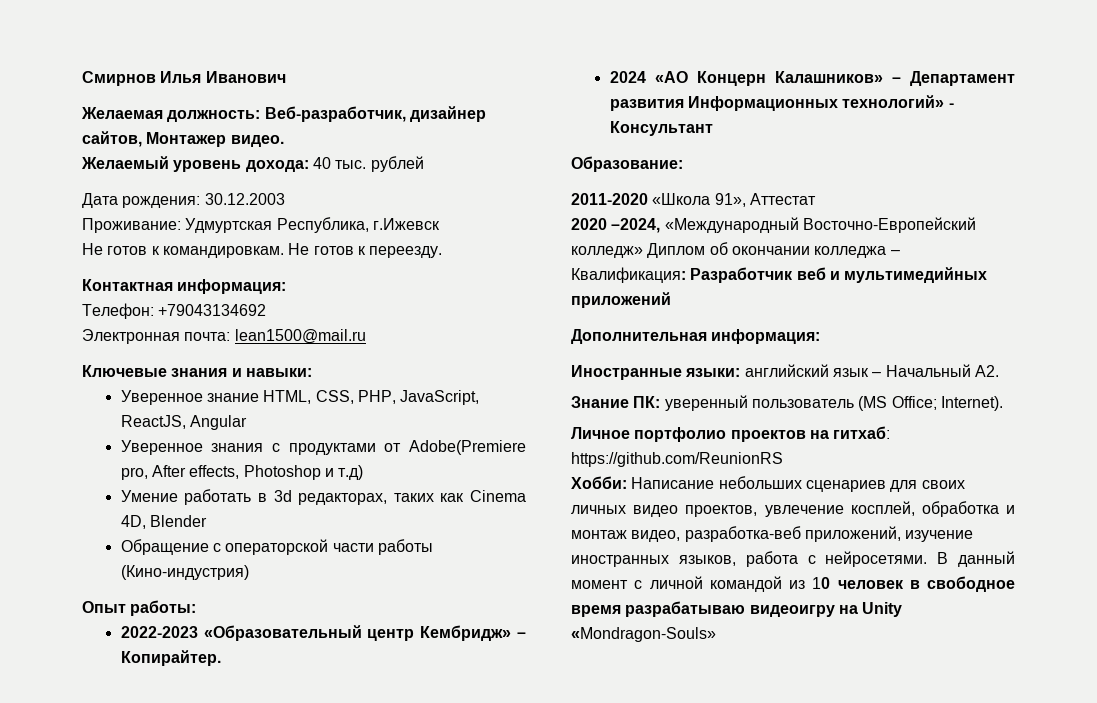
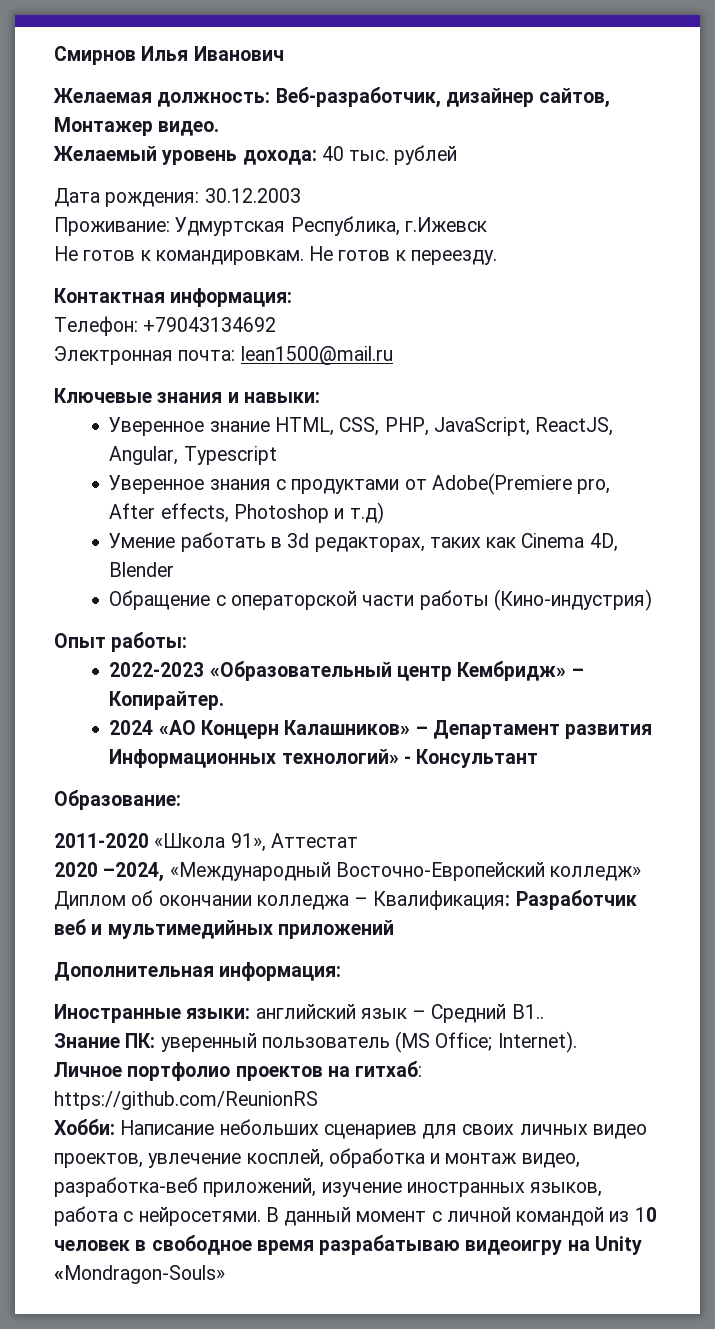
[190,415,248,430] Angular -> [109,446,277,465] Angular, Typescript
[885,364,999,377] Начальный A2. -> [431,1004,544,1023] Средний B1..

